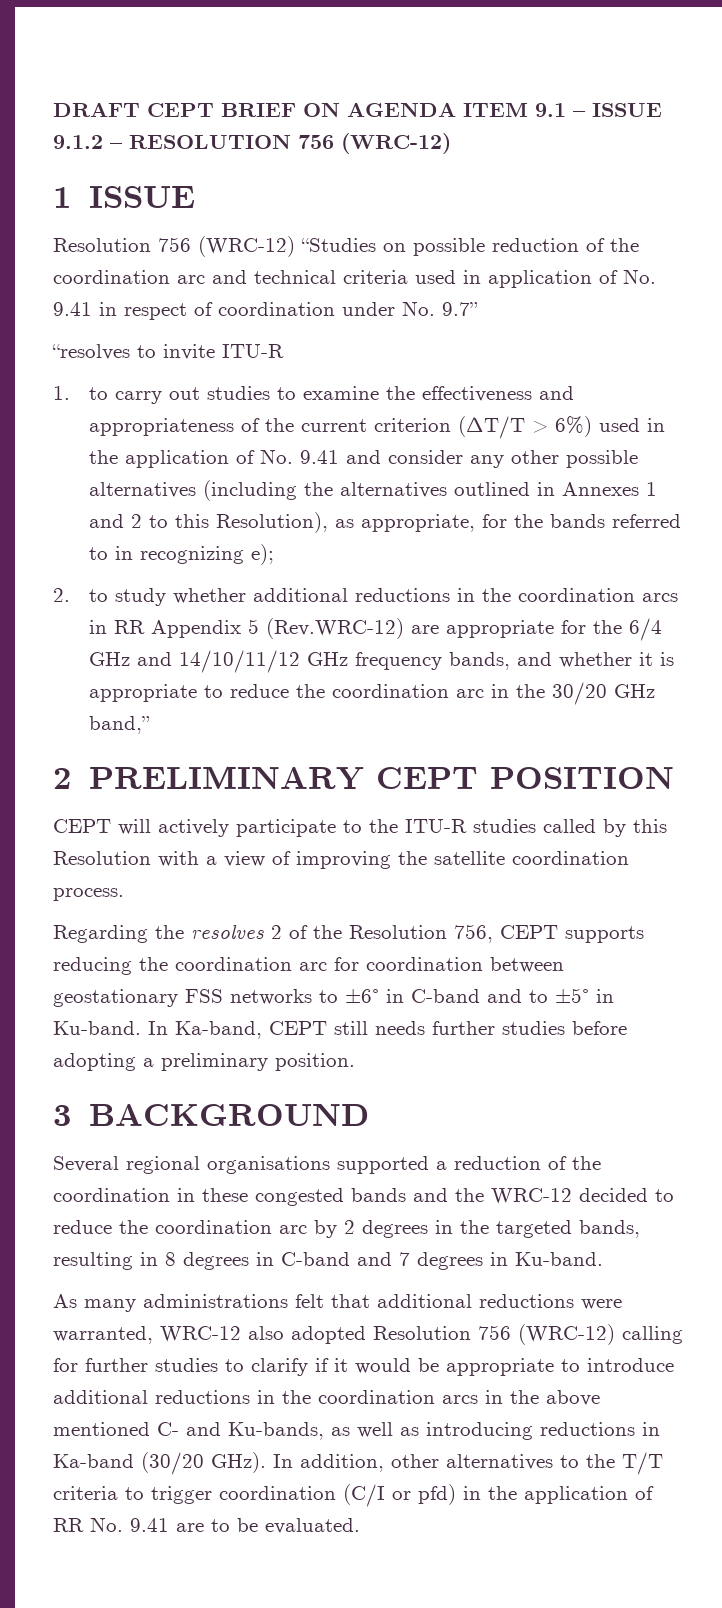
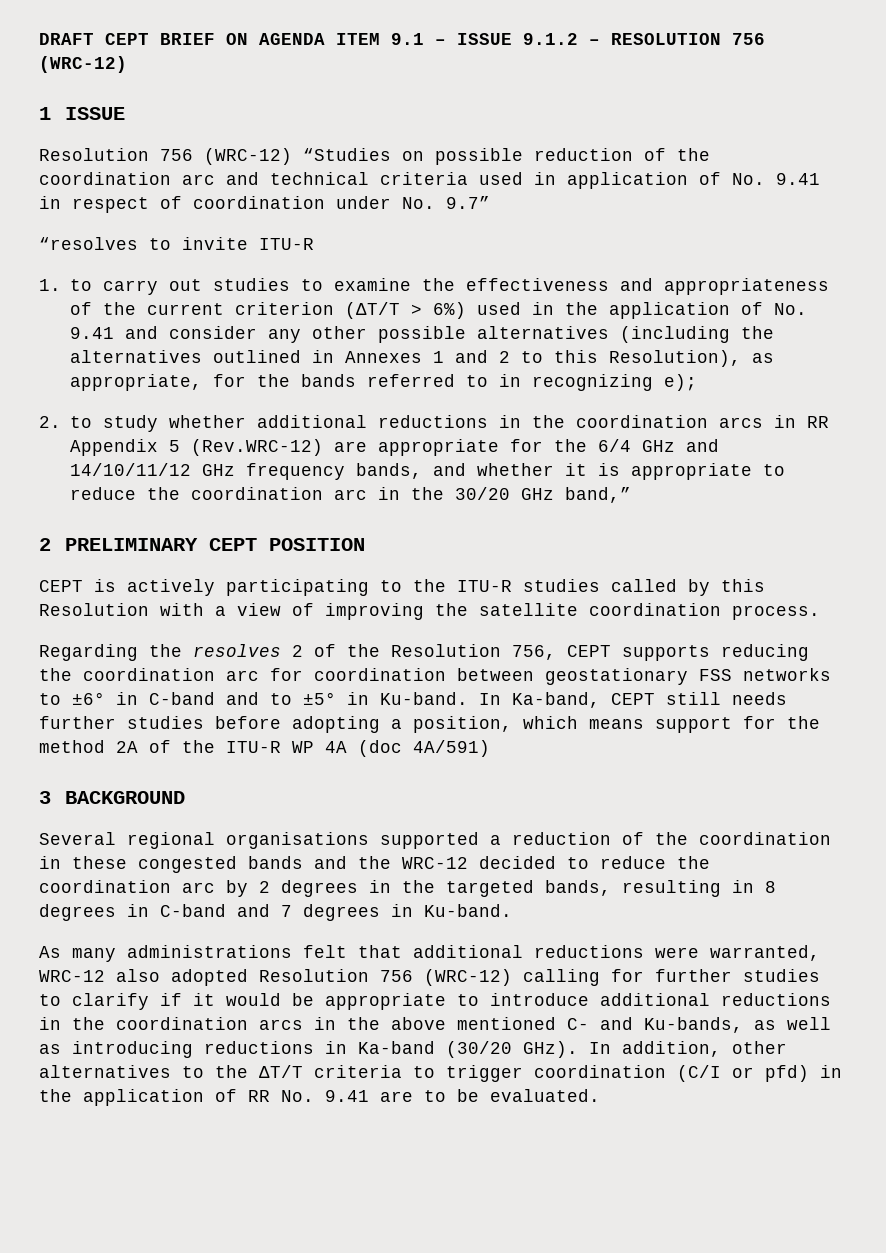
[118,819,336,837] will actively participate -> [94,579,369,596] is actively participating
[161,1053,355,1071] preliminary position. -> [413,716,820,733] [39,740,490,757] position, which means support for the method 2A of the ITU-R WP 4A (doc 4A/591)
[622,1452,663,1475] T/T -> [259,1065,303,1078] ΔT/T

